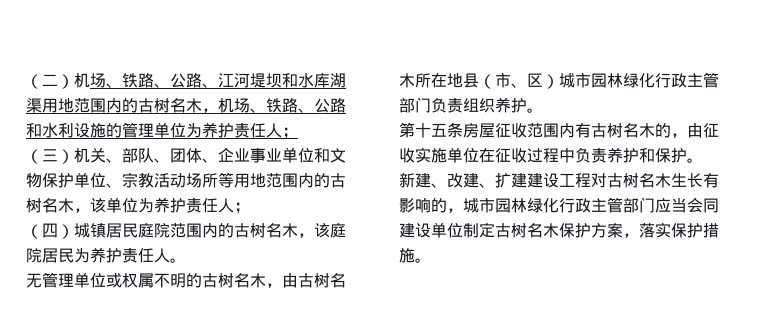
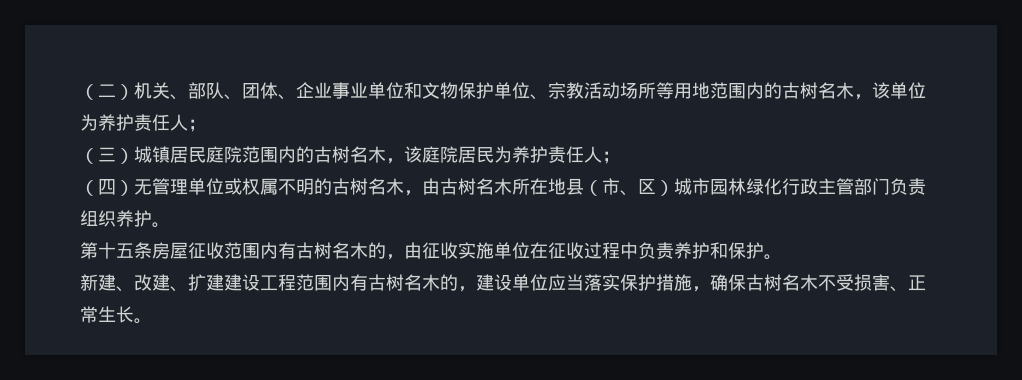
[90,73,346,88] [26,98,346,113] [26,122,298,139] [26,148,90,164] 场、铁路、公路、江河堤坝和水库湖渠用地范围内的古树名木，机场、铁路、公路和水利设施的管理单位为养护责任人； // （三）机 -> (152, 90) none
[42,223,58,238] 四 -> [98,147,116,162] 三
[170,258,186,263] 。 // -> [602,151,620,164] [80,179,134,196] ； // （四）
[591,173,719,188] [399,197,719,213] [399,222,719,238] [399,248,415,263] 对古树名木生长有影响的，城市园林绿化行政主管部门应当会同建设单位制定古树名木保护方案，落实保护措施 -> [296,274,926,292] [80,306,134,323] 范围内有古树名木的，建设单位应当落实保护措施，确保古树名木不受损害、正常生长

